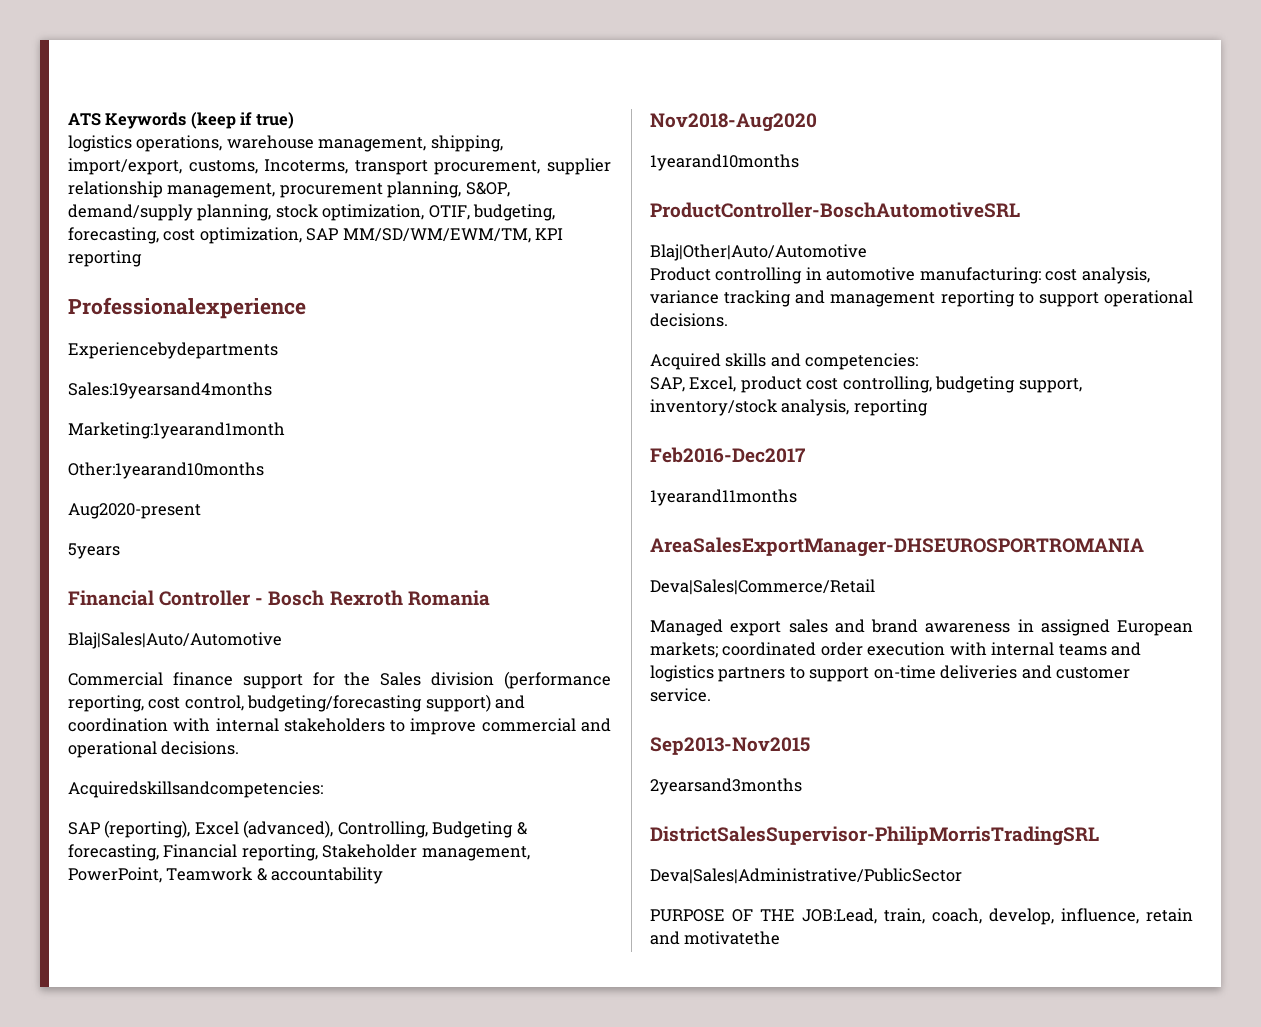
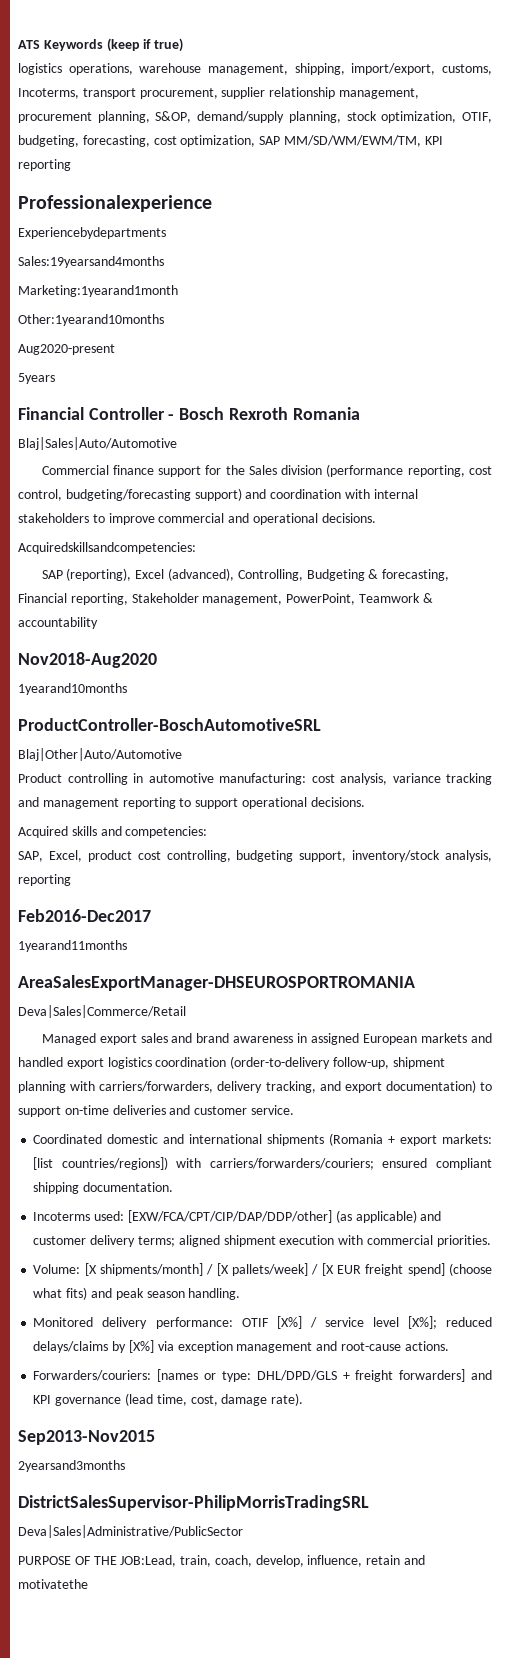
[650,642,1142,658] [650,665,786,682] markets; coordinated order execution with internal teams and logistics partners -> [421,1033,493,1043] [18,1056,445,1069] [18,1080,476,1093] markets and handled export logistics coordination (order-to-delivery follow-up, shipment planning with carriers/forwarders, delivery tracking, and export documentation)
(711, 695) none -> [33,1133,492,1146] [33,1157,492,1170] [33,1182,174,1194] [33,1210,442,1223] [33,1235,491,1247] [33,1263,492,1276] [33,1287,241,1300] [33,1316,492,1329] [33,1340,449,1353] [33,1369,492,1382] [33,1393,304,1406] // Coordinated domestic and international shipments (Romania + export markets: [list countries/regions]) with carriers/forwarders/couriers; ensured compliant shipping documentation. // Incoterms used: [EXW/FCA/CPT/CIP/DAP/DDP/other] (as applicable) and customer delivery terms; aligned shipment execution with commercial priorities. // Volume: [X shipments/month] / [X pallets/week] / [X EUR freight spend] (choose what fits) and peak season handling. // Monitored delivery performance: OTIF [X%] / service level [X%]; reduced delays/claims by [X%] via exception management and root-cause actions. // Forwarders/couriers: [names or type: DHL/DPD/GLS + freight forwarders] and KPI governance (lead time, cost, damage rate).

